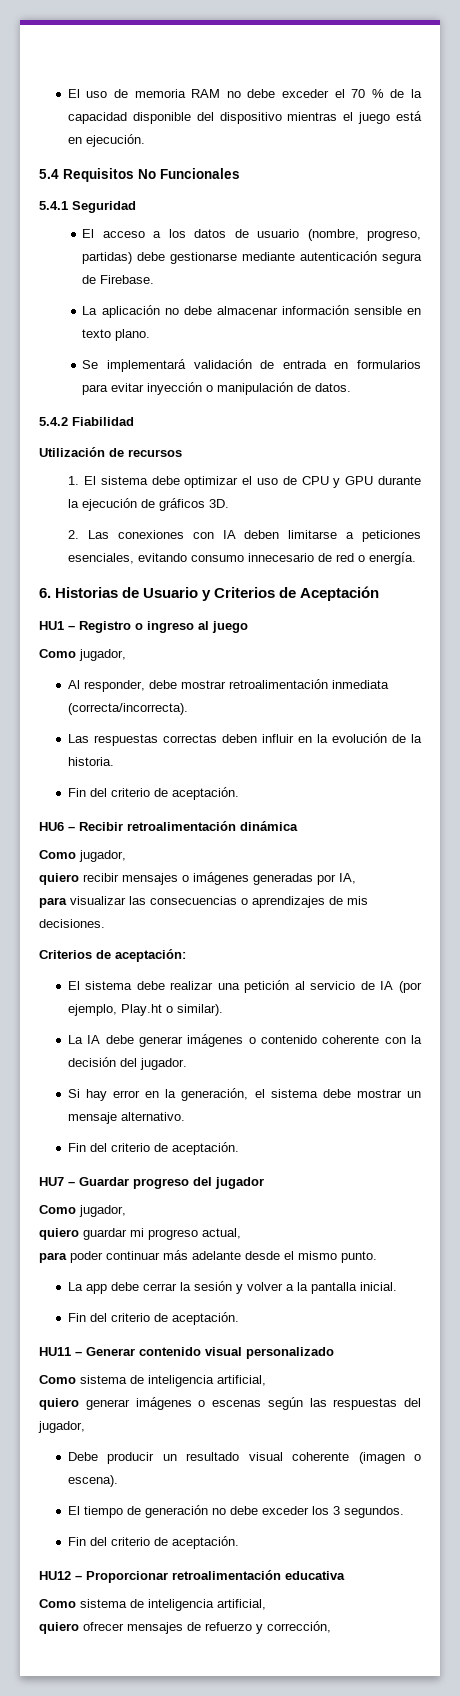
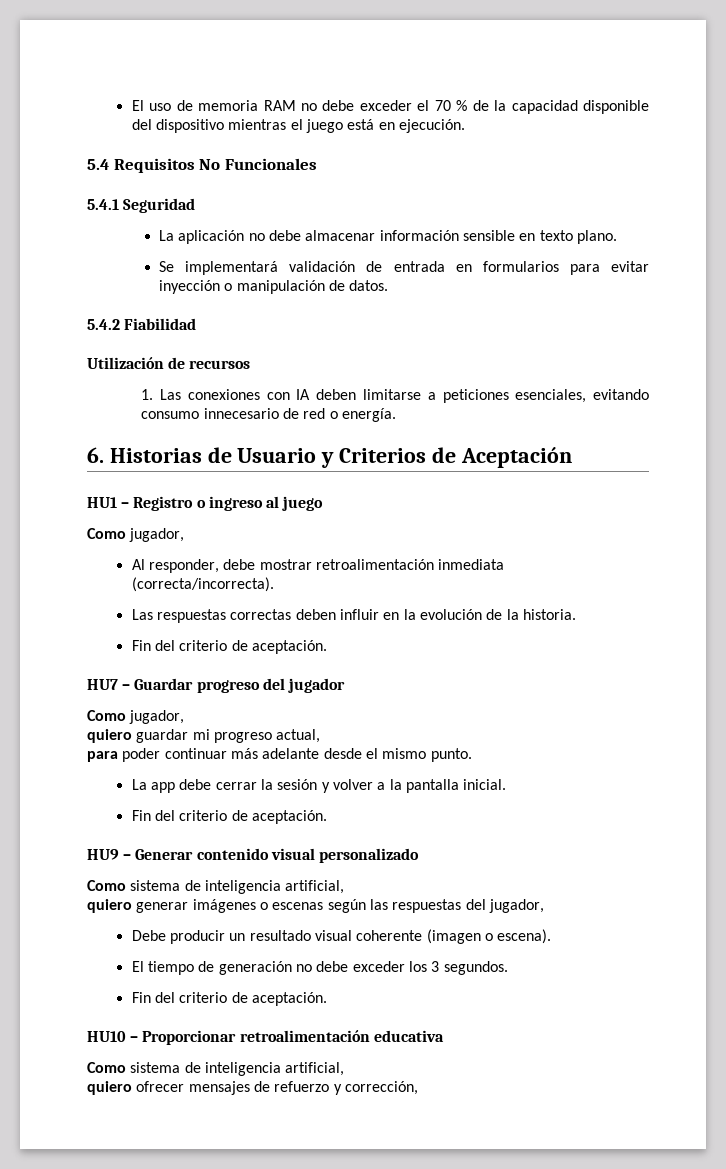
[82,229,422,241] [82,251,423,264] [82,275,155,284] // El acceso a los datos de usuario (nombre, progreso, partidas) debe gestionarse mediante autenticación segura de Firebase. -> (196, 205) none
[83,476,422,488] [68,498,230,511] [68,530,80,539] El sistema debe optimizar el uso de CPU y GPU durante la ejecución de gráficos 3D. // 2. -> (154, 394) none
[39,821,298,831] [39,850,126,862] [39,872,356,885] [39,896,368,908] [39,919,105,928] [39,949,186,962] [67,980,422,993] [67,1004,223,1016] [67,1034,422,1047] [67,1057,187,1070] [67,1088,421,1101] [67,1112,185,1124] [67,1142,239,1155] // HU6 – Recibir retroalimentación dinámica // Como jugador, // quiero recibir mensajes o imágenes generadas por IA, // para visualizar las consecuencias o aprendizajes de mis decisiones. // Criterios de aceptación: // El sistema debe realizar una petición al servicio de IA (por ejemplo, Play.ht o similar). // La IA debe generar imágenes o contenido coherente con la decisión del jugador. // Si hay error en la generación, el sistema debe mostrar un mensaje alternativo. // Fin del criterio de aceptación. -> (328, 647) none
[39,1347,71,1356] HU11 -> [87,849,119,860] HU9
[39,1571,71,1580] HU12 -> [87,1031,126,1042] HU10

